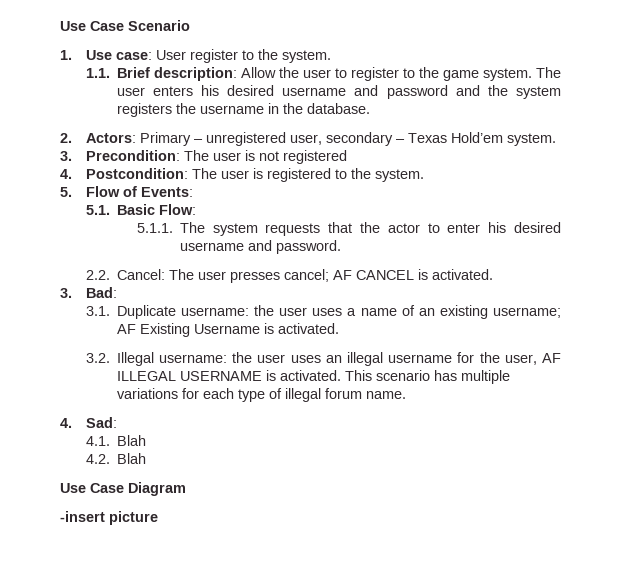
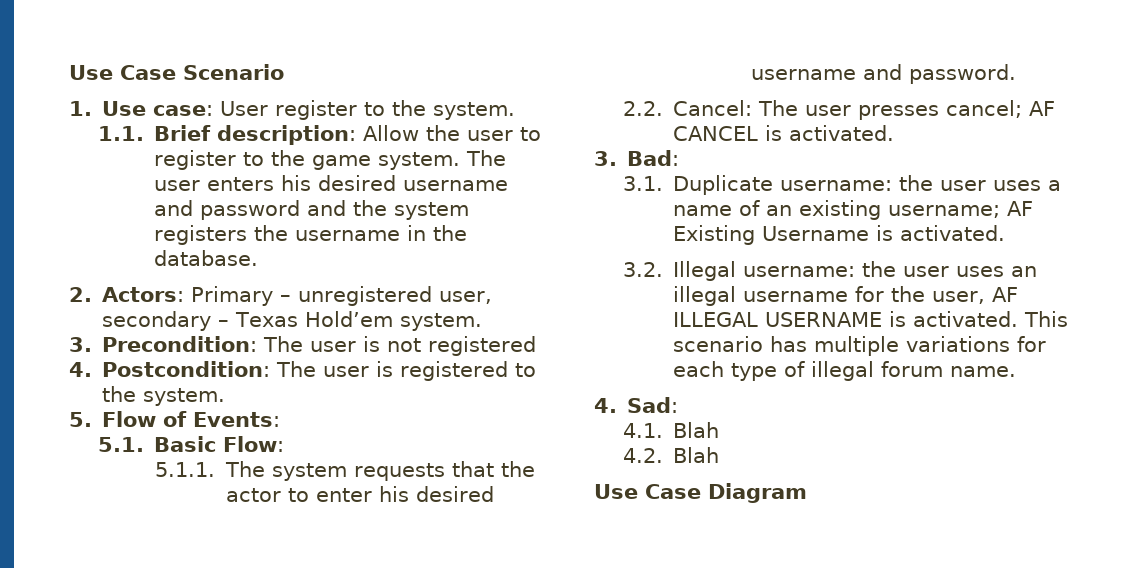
[60,511,158,525] // -insert picture -> (807, 493) none

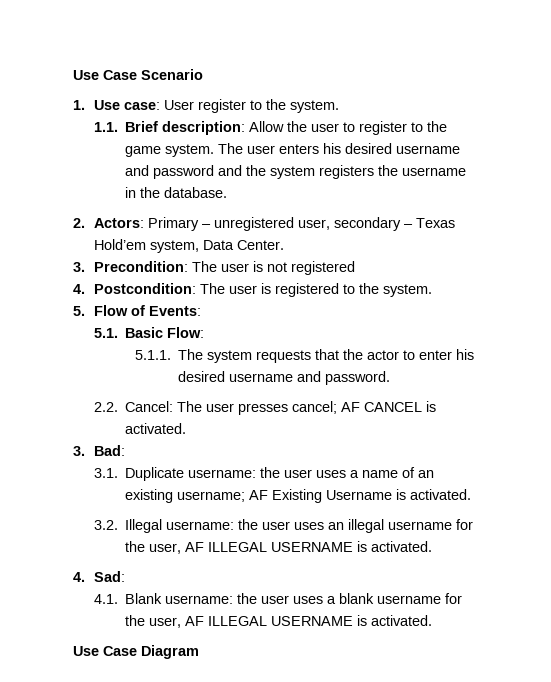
[400,313,483,331] system. -> [149,240,284,253] system, Data Center.
[1024,311,1069,327] [673,336,1047,356] [673,361,1017,381] [594,397,679,413] [622,422,720,438] [622,447,720,463] This scenario has multiple variations for each type of illegal forum name. // 4. Sad: // 4.1. Blah // 4.2. Blah -> [73,571,125,582] [93,593,462,604] [124,615,432,628] // 4. Sad: // 4.1. Blank username: the user uses a blank username for the user, AF ILLEGAL USERNAME is activated.

